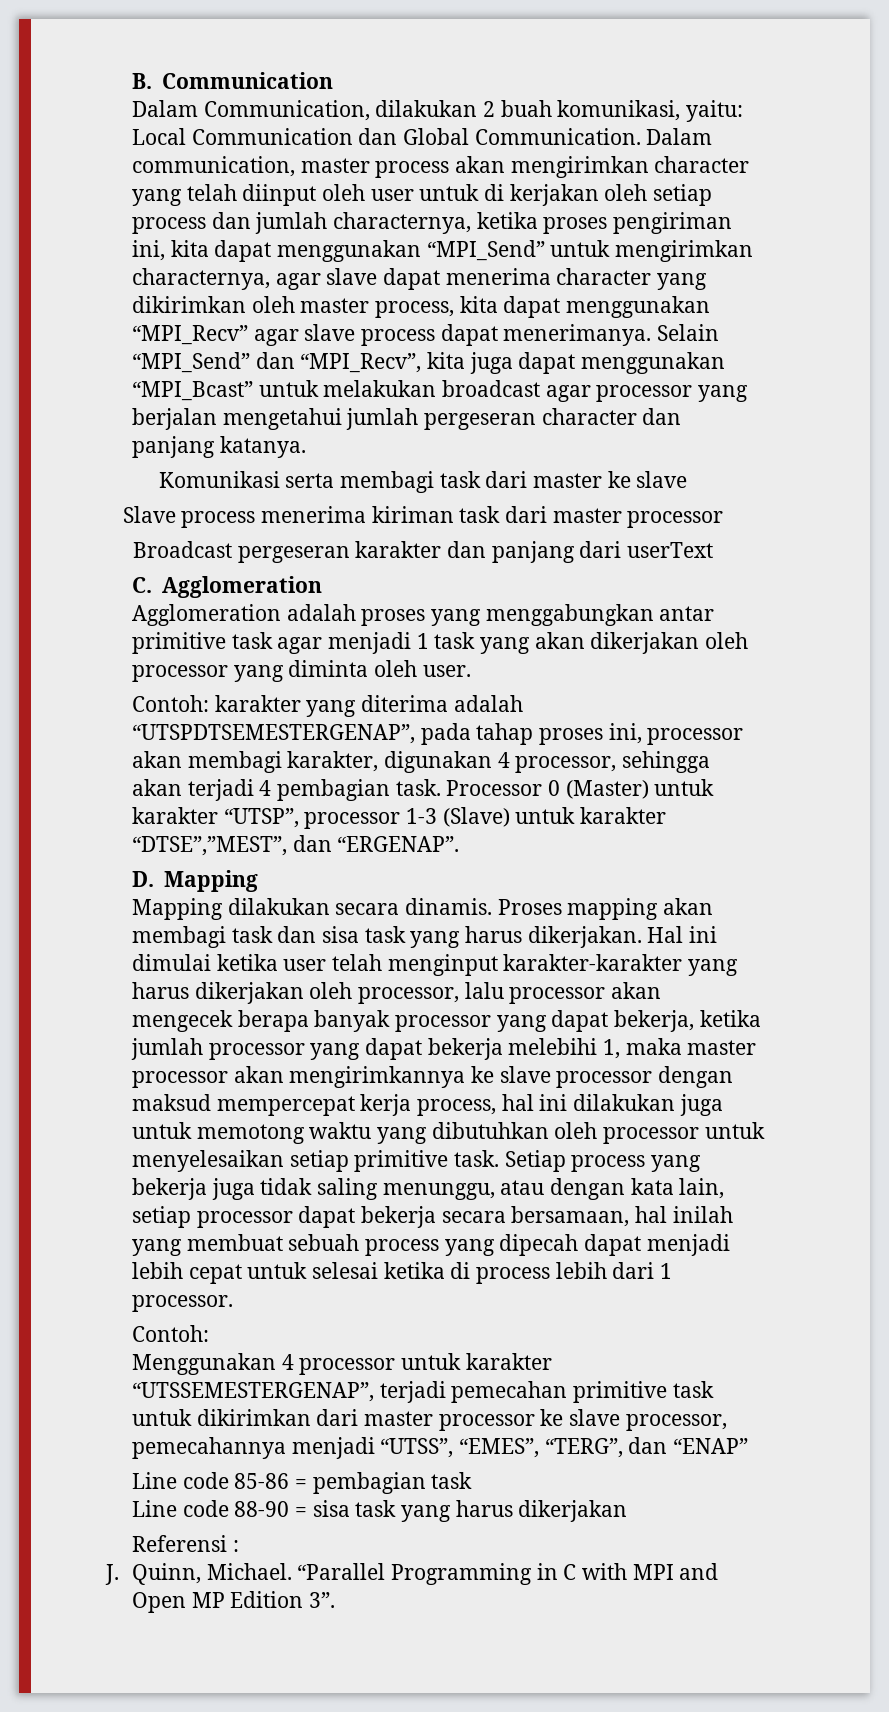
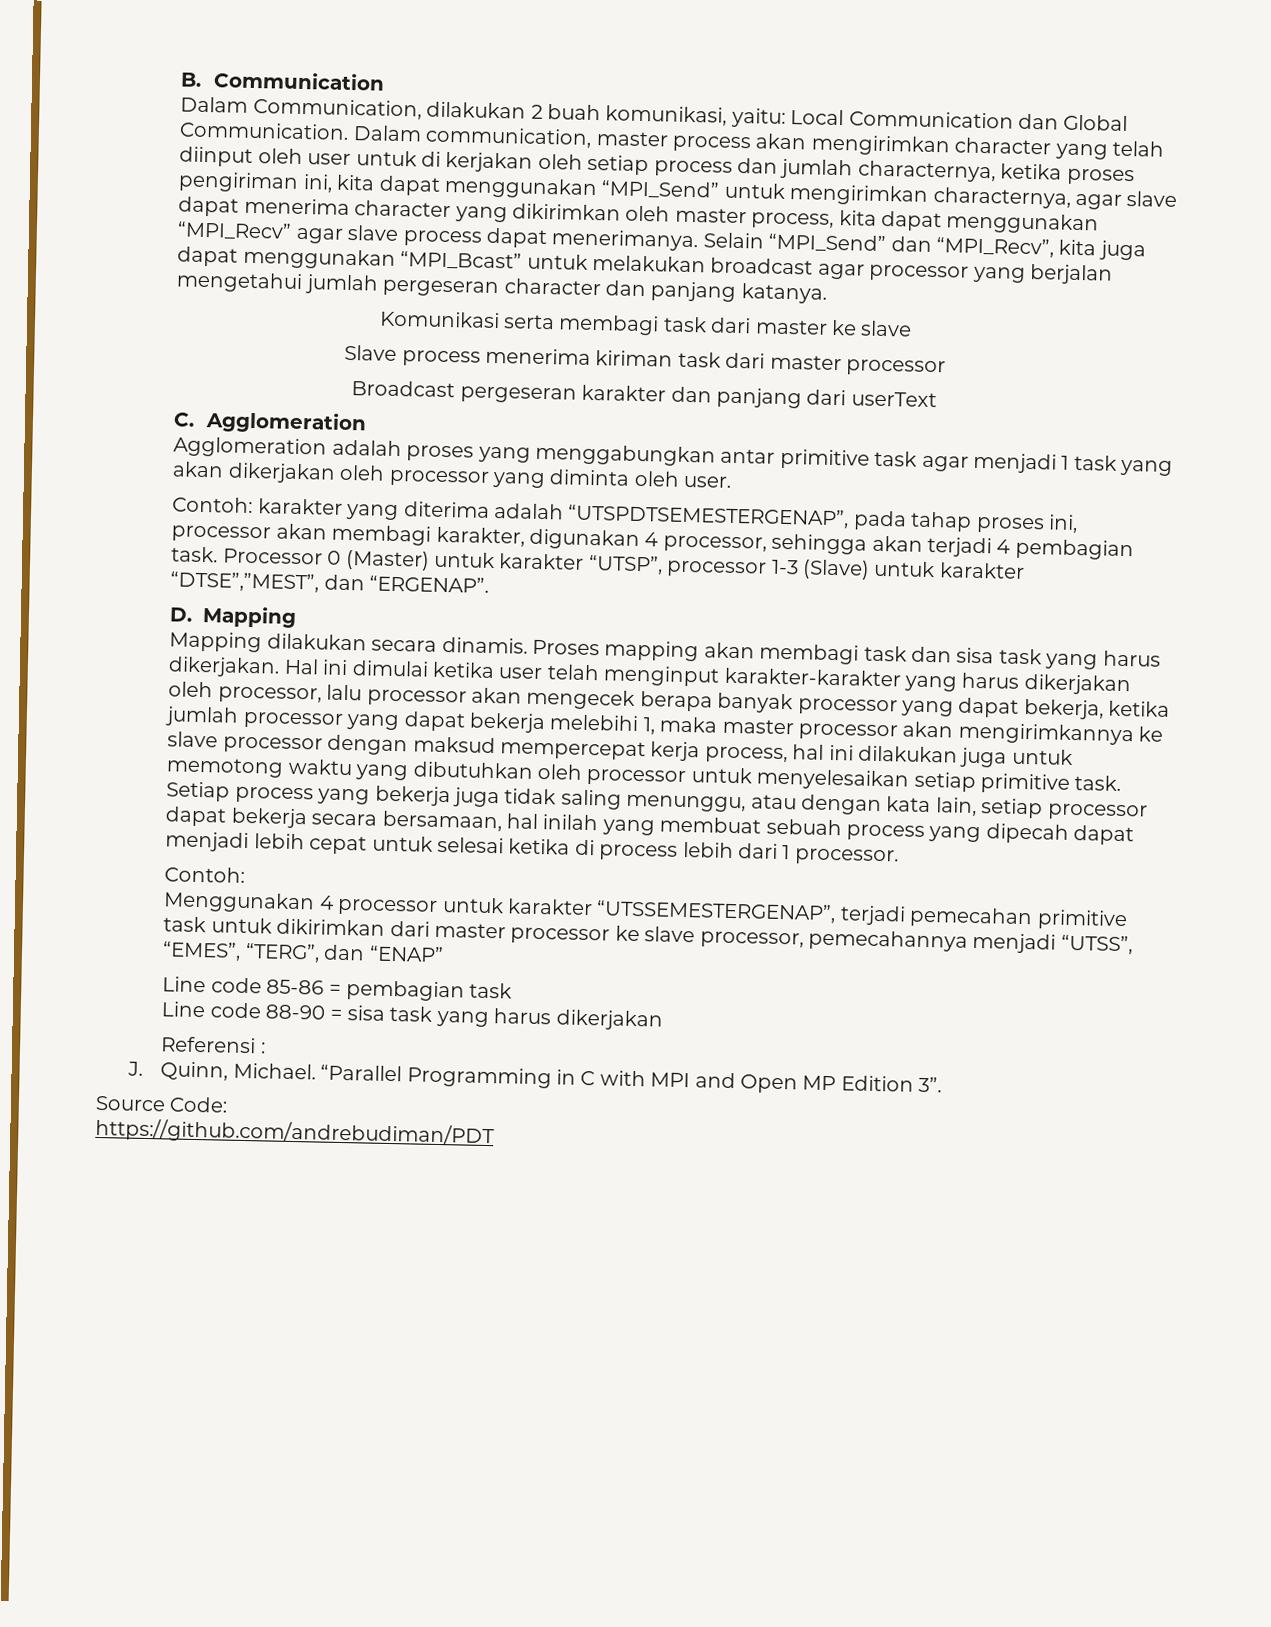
(335, 1600) none -> [95,1095,229,1113] [95,1117,495,1148] // Source Code: // https://github.com/andrebudiman/PDT

